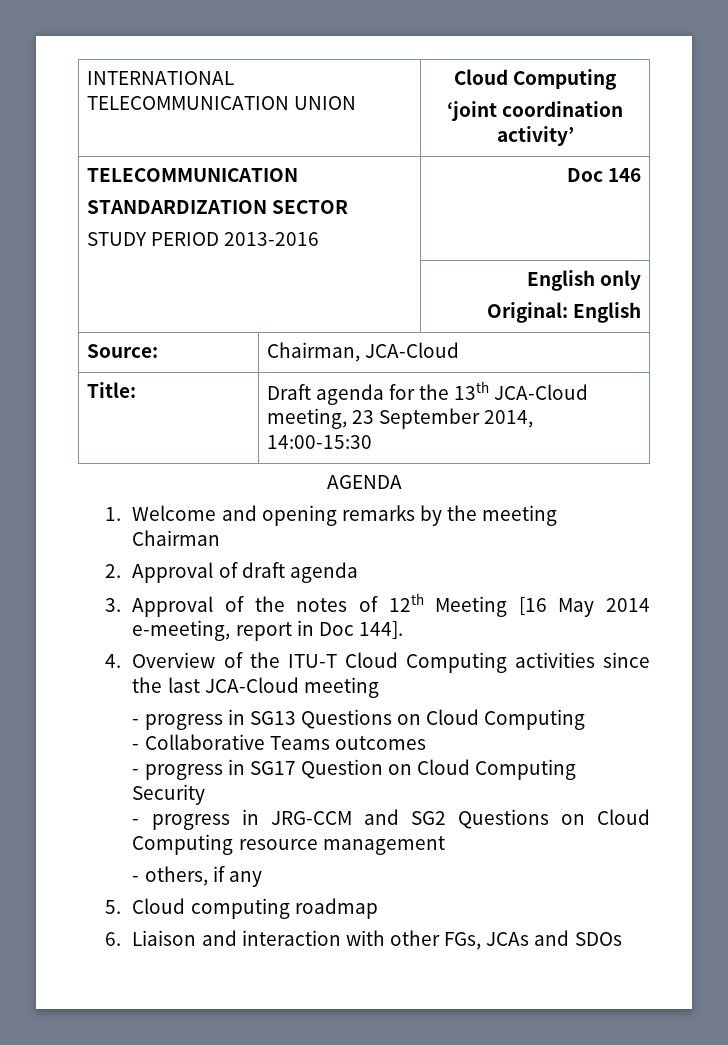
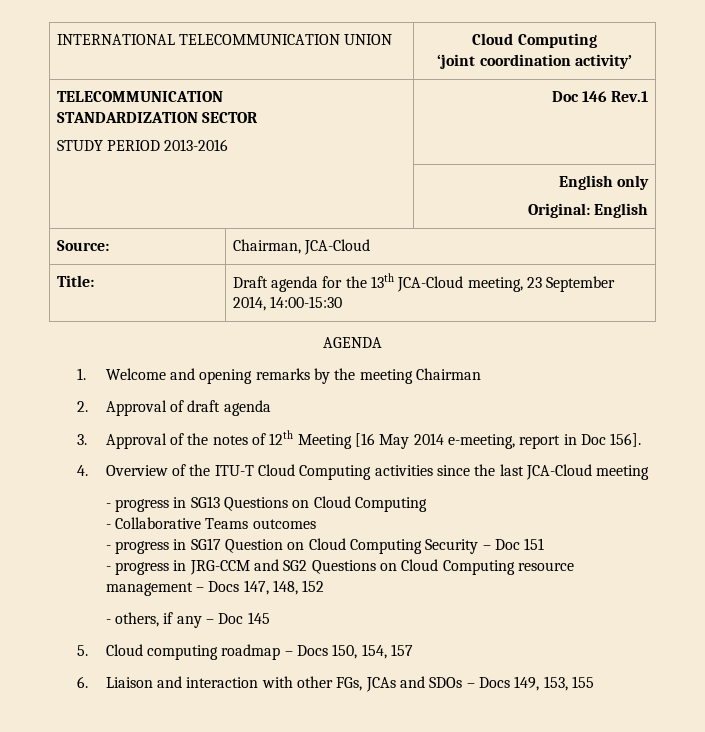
(642, 175) none -> [611,91,649,102] Rev.1
[358,621,403,639] 144]. -> [610,433,642,447] 156].
(206, 794) none -> [482,538,545,550] – Doc 151
(445, 845) none -> [196,580,325,595] – Docs 147, 148, 152
(262, 879) none -> [206,612,270,624] – Doc 145
(378, 908) none -> [284,644,414,659] – Docs 150, 154, 157
(622, 939) none -> [466,676,594,691] – Docs 149, 153, 155

